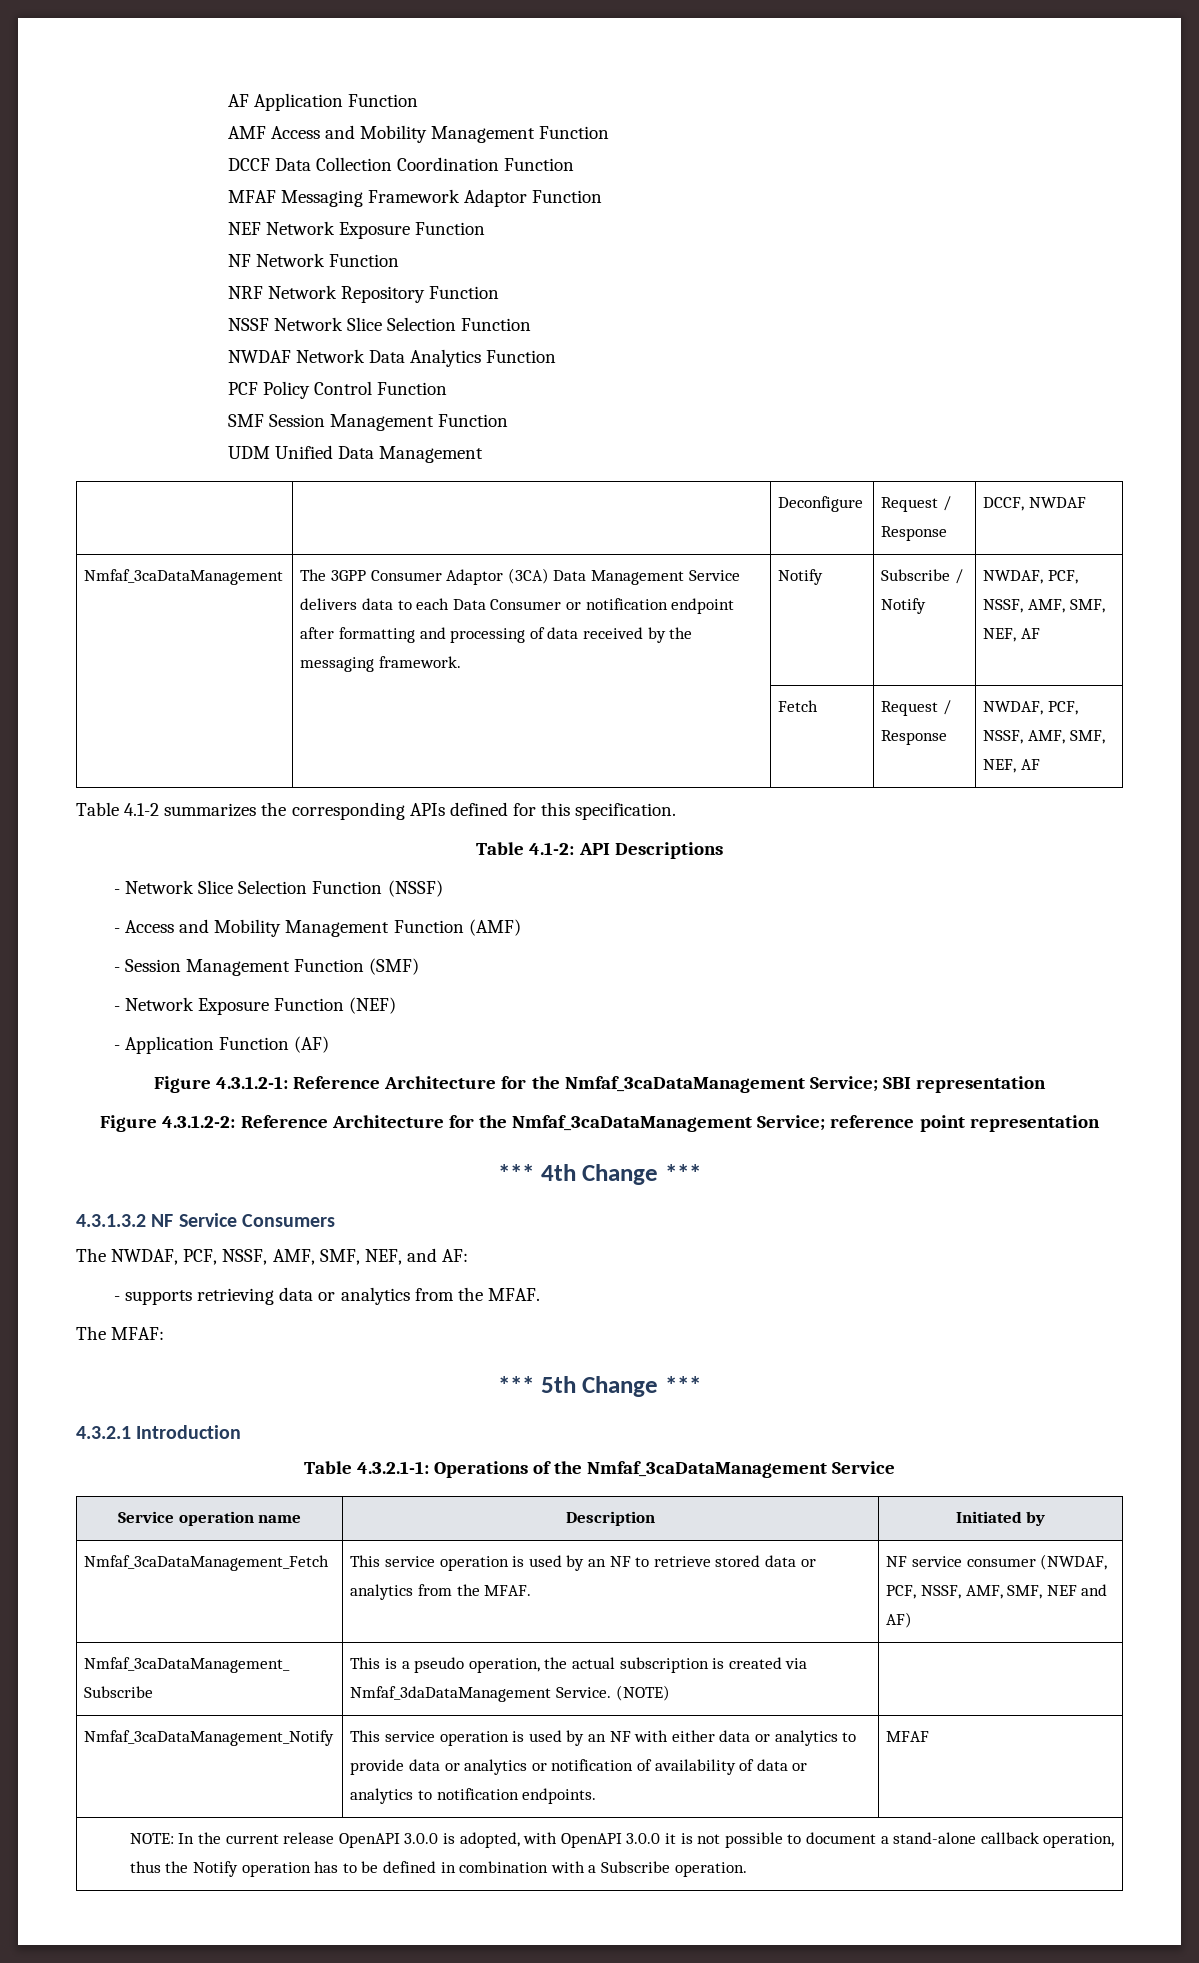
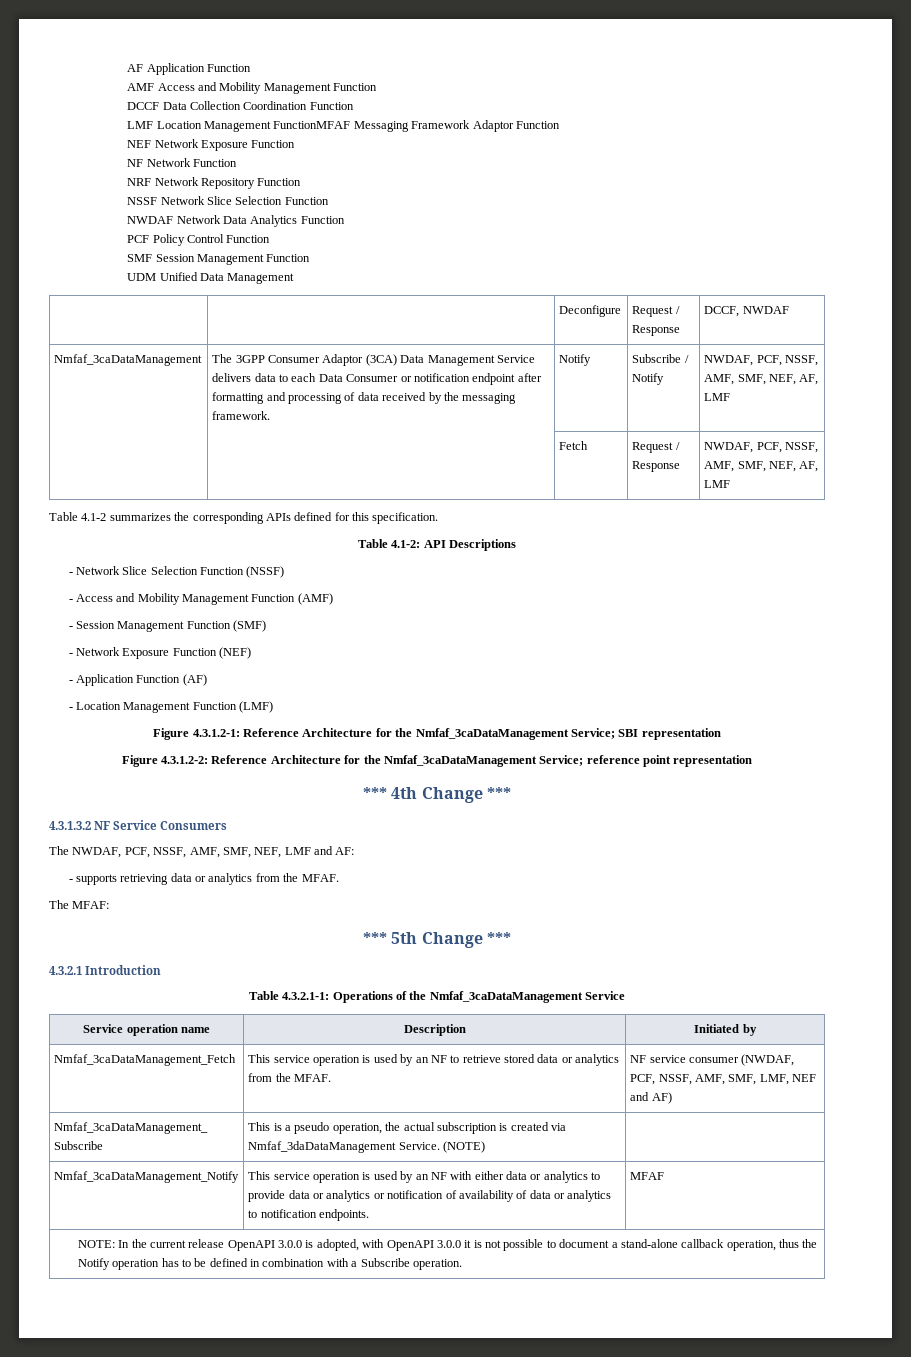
[227,190,276,203] MFAF -> [127,121,351,132] LMF Location Management FunctionMFAF
[1021,628,1041,639] AF -> [799,374,819,385] [704,393,731,401] AF, LMF
[1021,759,1041,770] AF -> [799,461,819,472] [704,480,731,488] AF, LMF
(330, 1044) none -> [68,701,274,713] // - Location Management Function (LMF)
(402, 1257) none -> [284,847,311,855] LMF
(1043, 1592) none -> [759,1074,789,1085] LMF,

